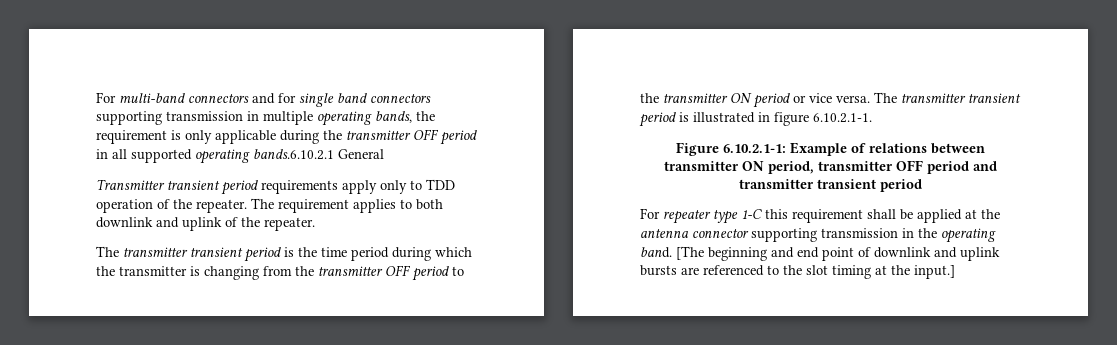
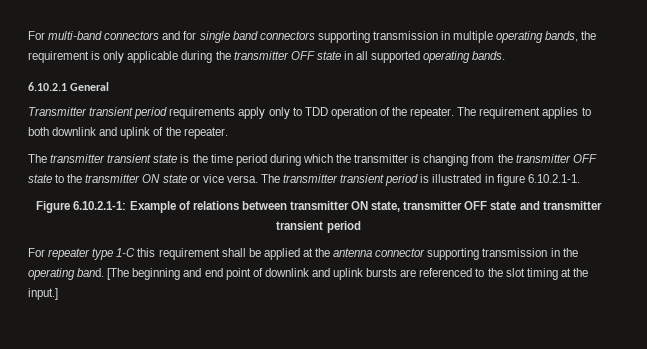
[440,130,477,145] period -> [316,51,341,60] state
[253,149,334,160] bands.6.10.2.1 -> [472,51,506,60] [28,82,67,91] bands. // 6.10.2.1
[244,247,281,262] period -> [153,154,178,163] state
[412,266,449,281] period -> [28,174,52,183] state
[753,93,790,108] period -> [162,174,187,183] state
[768,160,969,174] period, transmitter OFF period -> [371,201,517,212] state, transmitter OFF state

